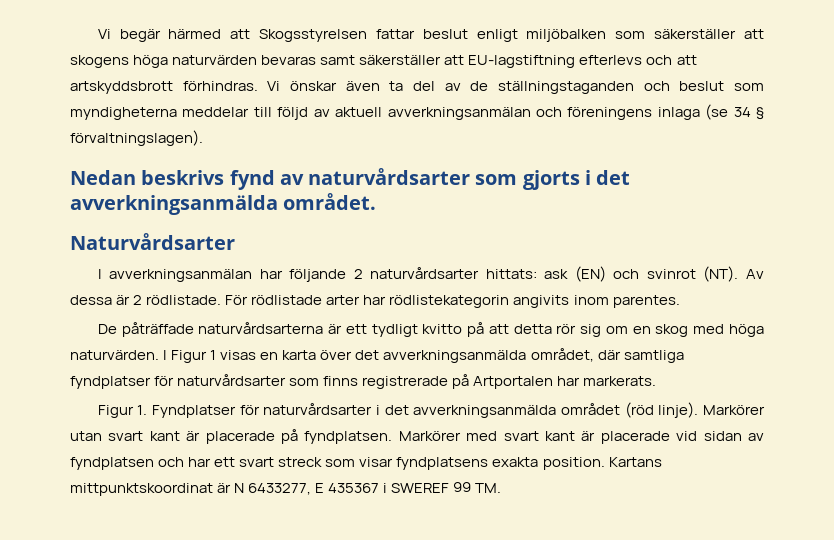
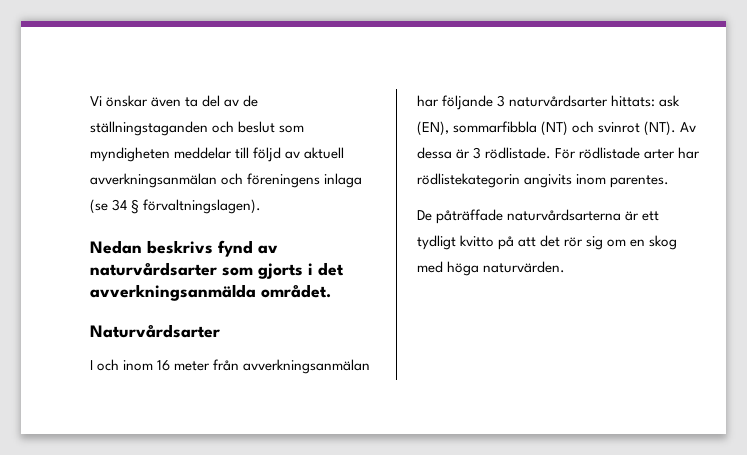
[97,29,764,42] [70,55,697,68] [70,81,281,94] Vi begär härmed att Skogsstyrelsen fattar beslut enligt miljöbalken som säkerställer att skogens höga naturvärden bevaras samt säkerställer att EU-lagstiftning efterlevs och att artskyddsbrott förhindras. Vi -> [90,96,102,106] Vi
[70,107,177,120] myndigheterna -> [90,147,170,162] myndigheten
(102, 274) none -> [97,359,240,371] och inom 16 meter från
[353,269,363,279] 2 -> [497,95,506,107] 3
[574,266,606,282] (EN) -> [417,121,569,136] (EN), sommarfibbla (NT)
[133,295,143,305] 2 -> [473,147,482,159] 3
[513,324,552,334] detta -> [540,235,561,247] det
[163,348,684,363] [70,374,657,389] [97,402,766,418] [70,429,764,444] [70,457,662,470] [70,482,502,496] I Figur 1 visas en karta över det avverkningsanmälda området, där samtliga fyndplatser för naturvårdsarter som finns registrerade på Artportalen har markerats. // Figur 1. Fyndplatser för naturvårdsarter i det avverkningsanmälda området (röd linje). Markörer utan svart kant är placerade på fyndplatsen. Markörer med svart kant är placerade vid sidan av fyndplatsen och har ett svart streck som visar fyndplatsens exakta position. Kartans mittpunktskoordinat är N 6433277, E 435367 i SWEREF 99 TM. -> (566, 267) none

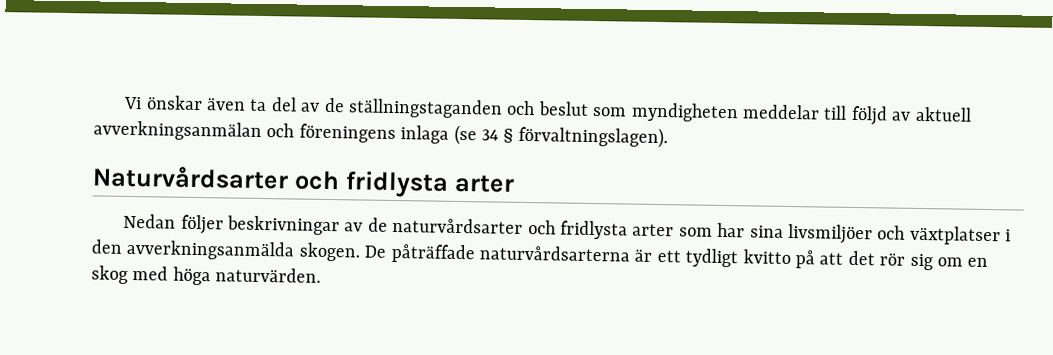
[90,240,278,257] [90,262,344,279] [90,284,331,301] [90,324,220,338] [90,359,371,374] [417,95,681,110] [417,121,697,136] [417,147,701,159] [417,173,670,188] Nedan beskrivs fynd av naturvårdsarter som gjorts i det avverkningsanmälda området. // Naturvårdsarter // I och inom 16 meter från avverkningsanmälan har följande 3 naturvårdsarter hittats: ask (EN), sommarfibbla (NT) och svinrot (NT). Av dessa är 3 rödlistade. För rödlistade arter har rödlistekategorin angivits inom parentes. // -> [92,165,515,198] [123,213,1012,246] [91,239,360,262] Naturvårdsarter och fridlysta arter // Nedan följer beskrivningar av de naturvårdsarter och fridlysta arter som har sina livsmiljöer och växtplatser i den avverkningsanmälda skogen.

